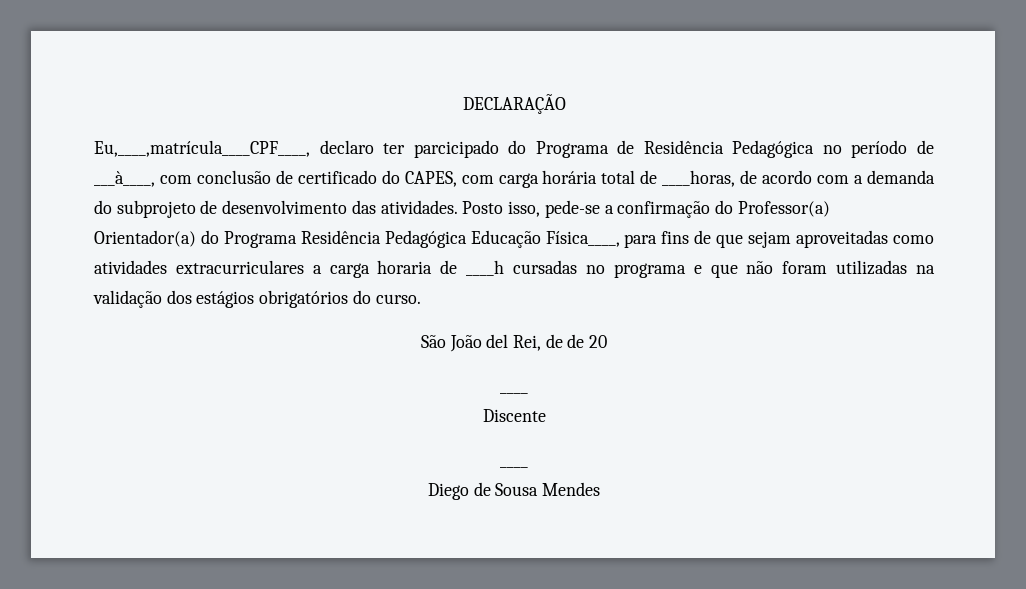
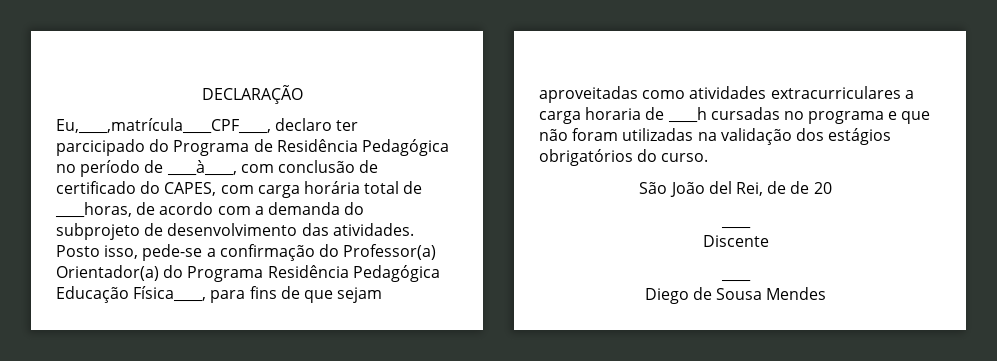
[94,171,155,187] ___à____, -> [166,160,237,176] ____à____,

